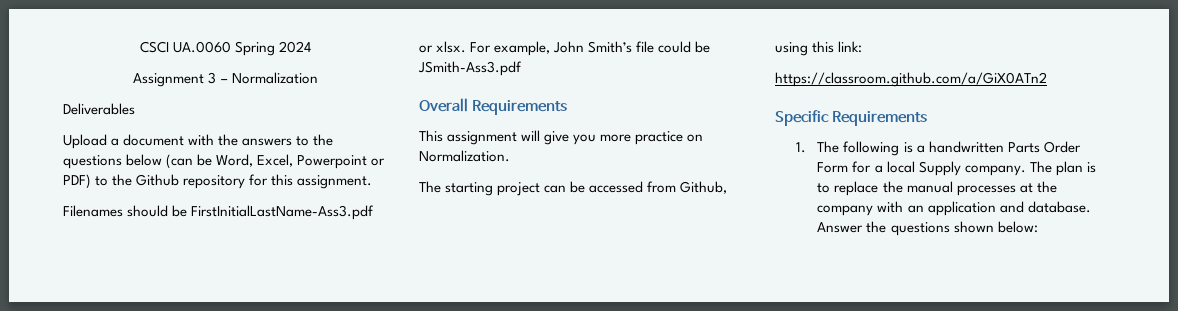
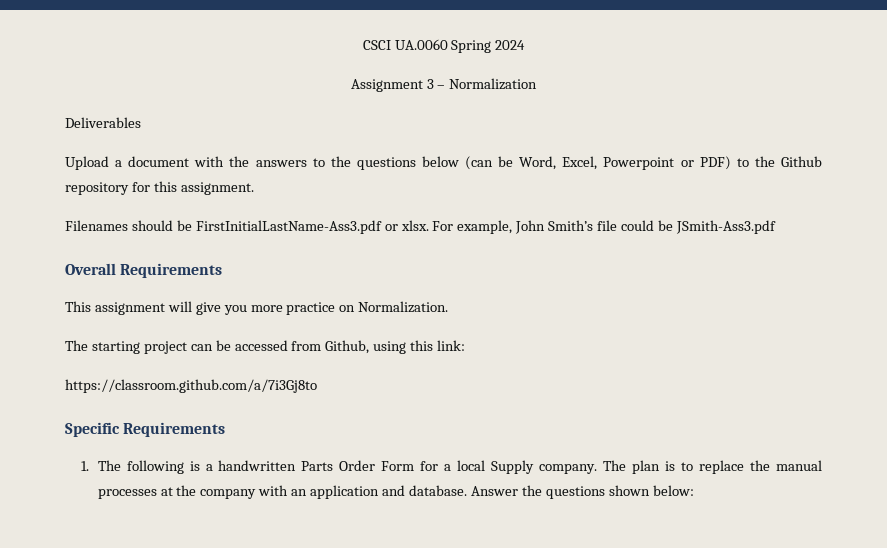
[775,72,1047,87] https://classroom.github.com/a/GiX0ATn2 -> [65,379,317,393] https://classroom.github.com/a/7i3Gj8to

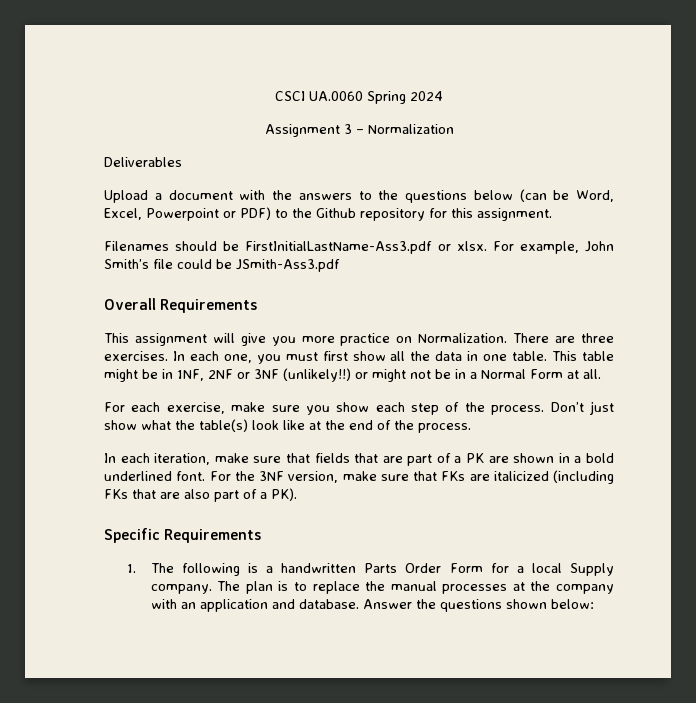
[65,340,466,354] [65,379,317,393] // The starting project can be accessed from Github, using this link: // https://classroom.github.com/a/7i3Gj8to -> [513,333,615,343] [104,351,614,364] [104,368,601,382] [104,401,614,415] [104,419,471,433] [104,453,614,466] [104,470,614,484] [104,488,297,502] There are three exercises. In each one, you must first show all the data in one table. This table might be in 1NF, 2NF or 3NF (unlikely!!) or might not be in a Normal Form at all. // For each exercise, make sure you show each step of the process. Don’t just show what the table(s) look like at the end of the process. // In each iteration, make sure that fields that are part of a PK are shown in a bold underlined font. For the 3NF version, make sure that FKs are italicized (including FKs that are also part of a PK).

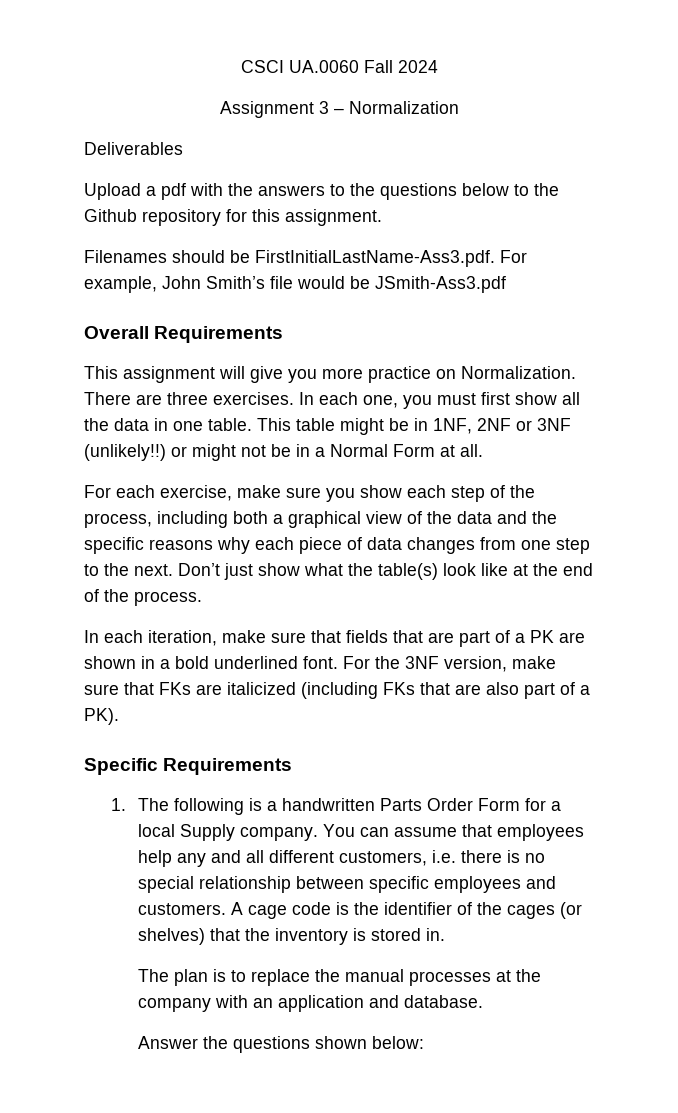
[367,91,406,104] Spring -> [363,60,393,73] Fall
[168,190,233,200] document -> [161,183,186,200] pdf
[519,189,614,202] [104,207,271,221] (can be Word, Excel, Powerpoint or PDF) -> (509, 189) none
[245,241,487,254] FirstInitialLastName-Ass3.pdf or xlsx. -> [255,250,495,267] FirstInitialLastName-Ass3.pdf.
[177,259,212,269] could -> [297,276,345,289] would
[491,405,545,415] process. -> [84,511,557,528] [84,537,590,554] [84,563,173,576] process, including both a graphical view of the data and the specific reasons why each piece of data changes from one step to the next.
(212, 589) none -> [323,824,585,841] [138,850,546,867] [138,876,557,893] [138,902,583,919] [138,928,446,945] You can assume that employees help any and all different customers, i.e. there is no special relationship between specific employees and customers. A cage code is the identifier of the cages (or shelves) that the inventory is stored in. //
(359, 604) none -> (484, 1001) //

